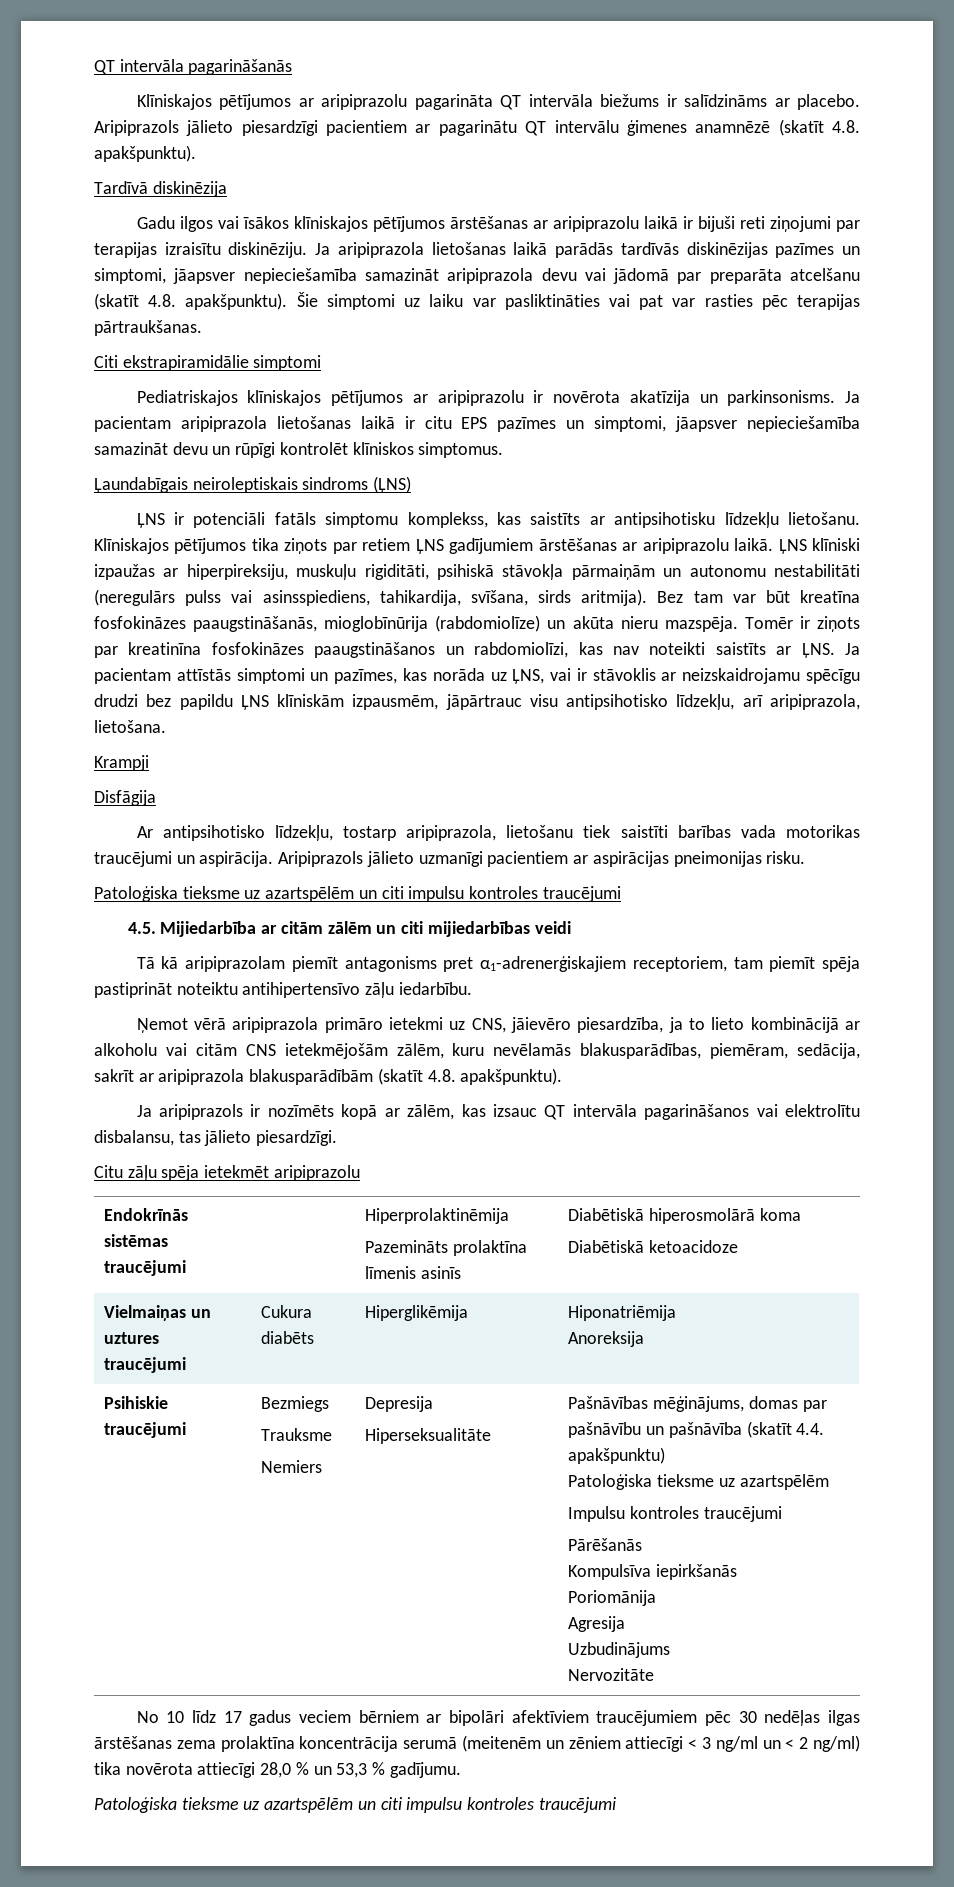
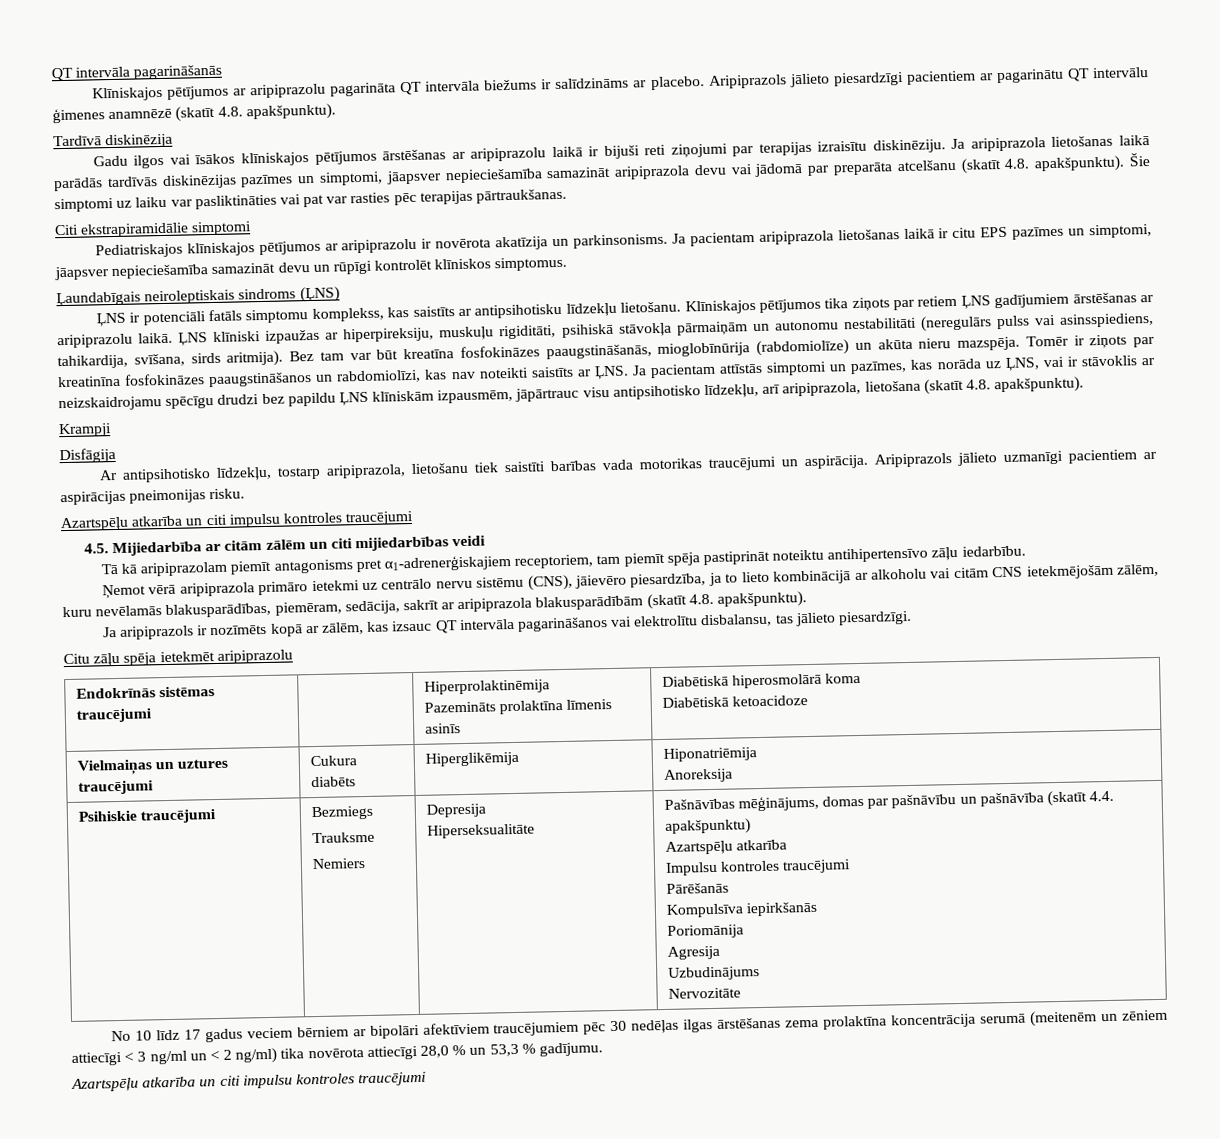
[94,720,166,733] lietošana. -> [864,376,1085,395] lietošana (skatīt 4.8. apakšpunktu).
[94,886,355,902] Patoloģiska tieksme uz azartspēlēm -> [60,515,184,532] Azartspēļu atkarība
[471,1018,506,1033] CNS, -> [381,574,573,591] centrālo nervu sistēmu (CNS),
[568,1474,829,1490] Patoloģiska tieksme uz azartspēlēm -> [664,839,787,855] Azartspēļu atkarība
[94,1797,354,1813] Patoloģiska tieksme uz azartspēlēm -> [71,1076,197,1093] Azartspēļu atkarība

